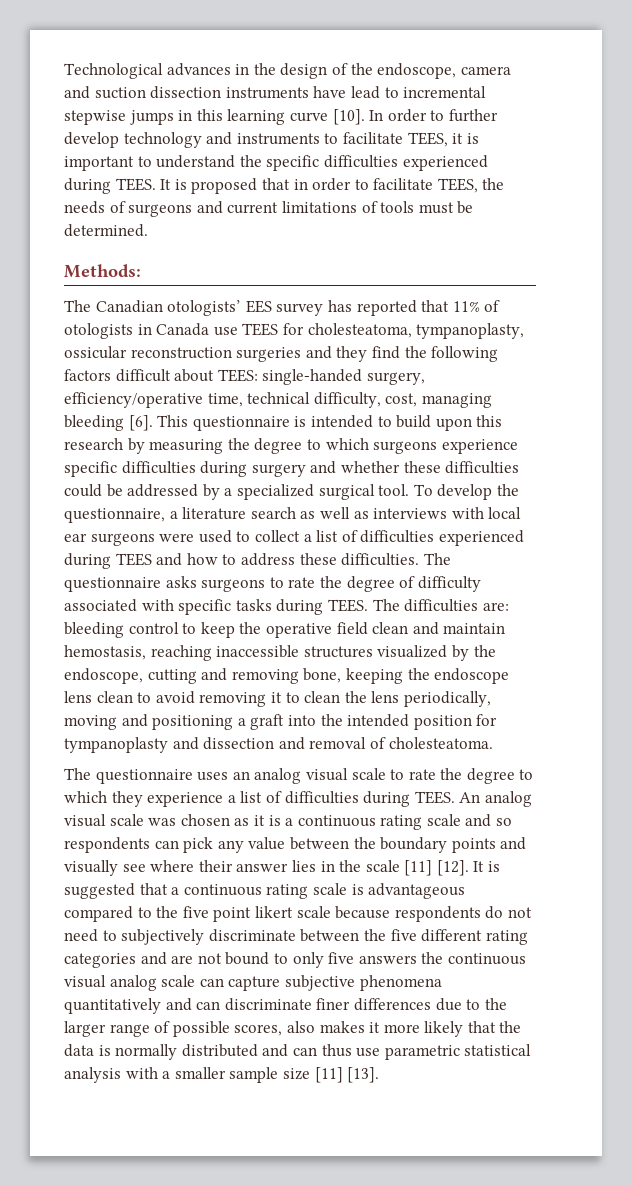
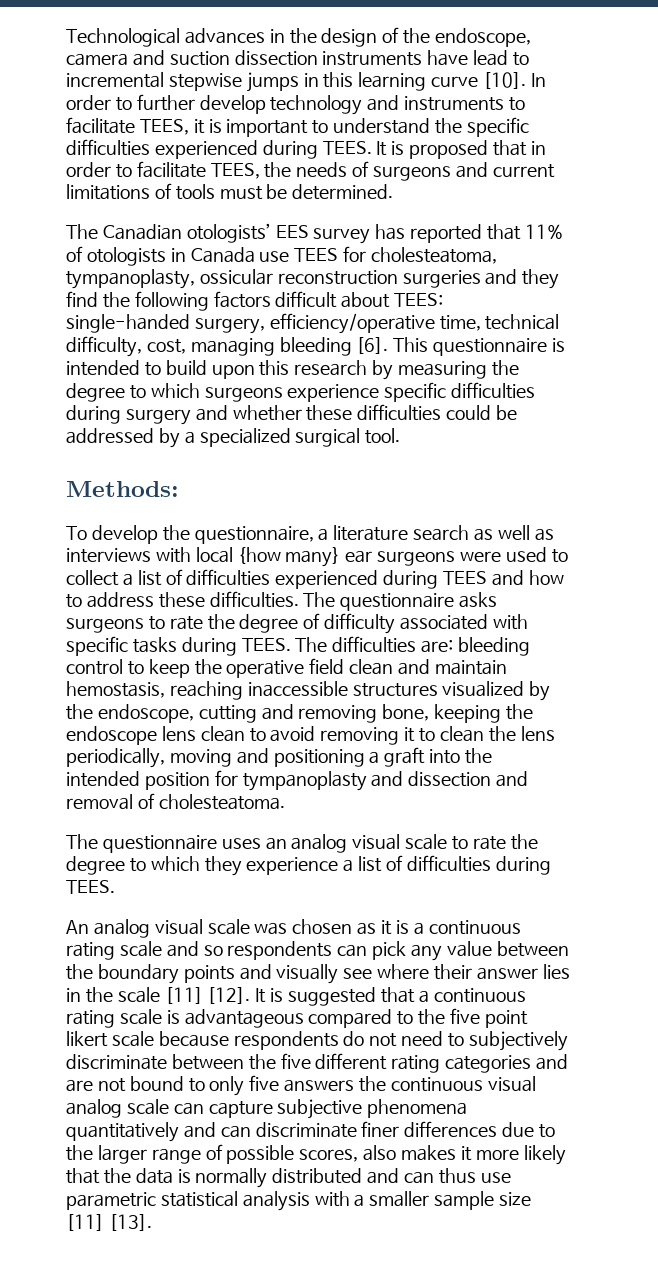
[64,264,141,278] // Methods: -> (394, 192) none
(410, 490) none -> [66,481,179,497] // Methods: //
(522, 513) none -> [237,547,341,567] {how many}
(455, 797) none -> (115, 887) //

